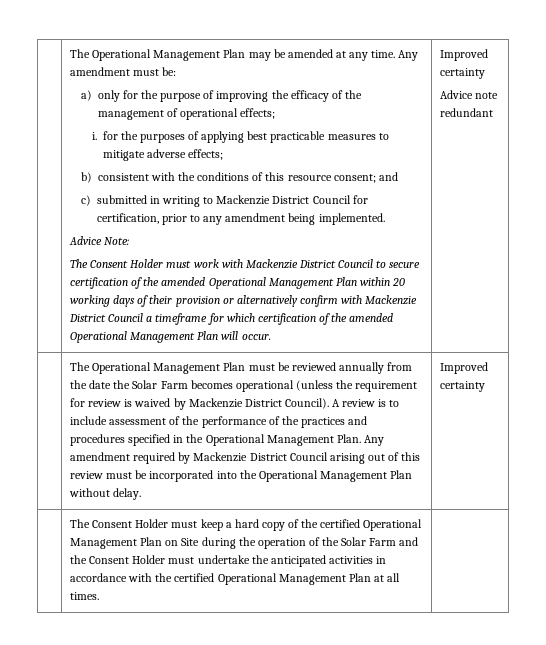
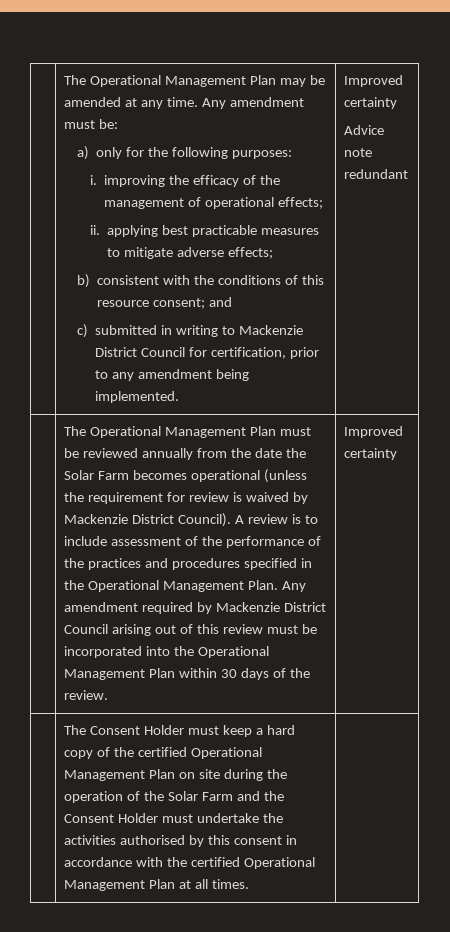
[160,90,215,102] purpose of -> [171,147,292,159] [89,175,97,185] following purposes: // i.
[92,131,200,143] i. for the purposes of -> [89,225,100,235] ii.
[69,236,130,245] [70,259,421,269] [70,277,406,289] [70,295,418,307] [69,313,394,325] [70,331,271,343] // Advice Note: // The Consent Holder must work with Mackenzie District Council to secure certification of the amended Operational Management Plan within 20 working days of their provision or alternatively confirm with Mackenzie District Council a timeframe for which certification of the amended Operational Management Plan will occur. -> (180, 397) none
[69,488,142,500] without delay. -> [179,668,310,680] [64,690,109,700] within 30 days of the review.
[181,538,200,546] Site -> [198,769,220,779] site
[270,555,373,567] anticipated activities -> [64,835,282,847] activities authorised by this consent

